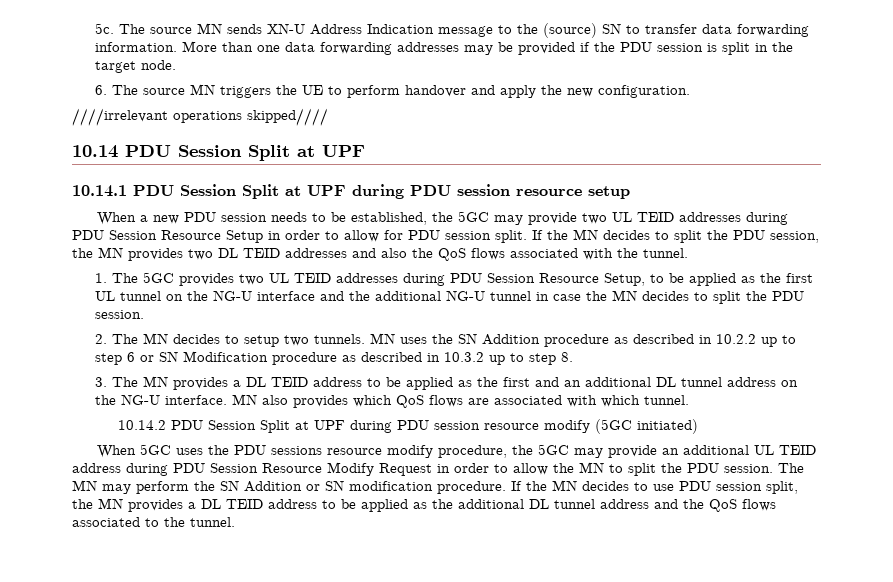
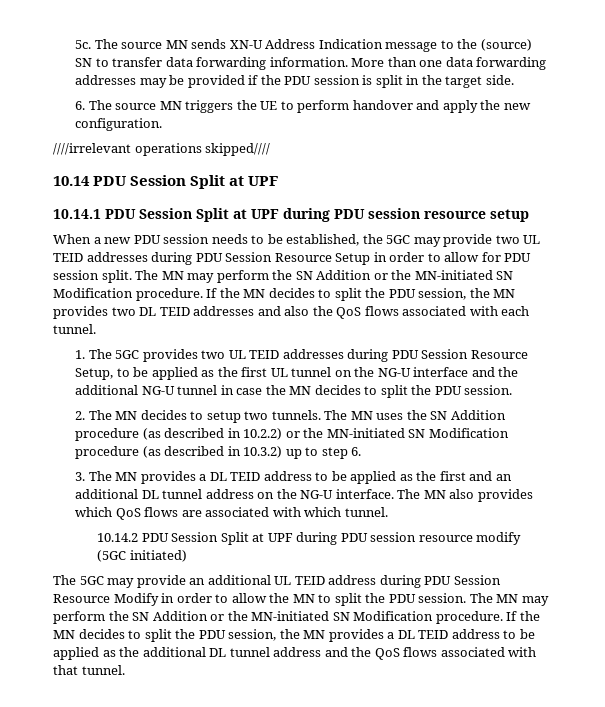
[140,60,176,70] node. -> [485,75,514,85] side.
(527, 236) none -> [135,270,514,283] [53,288,203,301] The MN may perform the SN Addition or the MN-initiated SN Modification procedure.
[617,248,638,258] the -> [501,306,530,316] each
(365, 339) none -> [324,410,348,420] The
[613,334,796,347] [94,351,573,365] as described in 10.2.2 up to step 6 or SN Modification procedure as described in 10.3.2 up to step 8. -> [142,428,509,440] [75,446,362,459] (as described in 10.2.2) or the MN-initiated SN Modification procedure (as described in 10.3.2) up to step 6.
(227, 400) none -> [397,489,421,499] The
[97,444,534,458] When 5GC uses the PDU sessions resource modify procedure, the -> [53,575,76,585] The
[379,463,432,476] Request -> (159, 599) none
[325,480,798,494] SN modification procedure. If the MN decides to use PDU session split, -> [227,611,540,624] [53,629,277,642] the MN-initiated SN Modification procedure. If the MN decides to split the PDU session,
[145,517,185,527] to the -> [508,647,537,657] [53,665,78,675] with that

